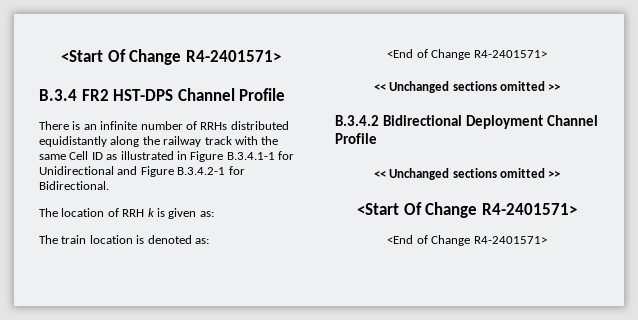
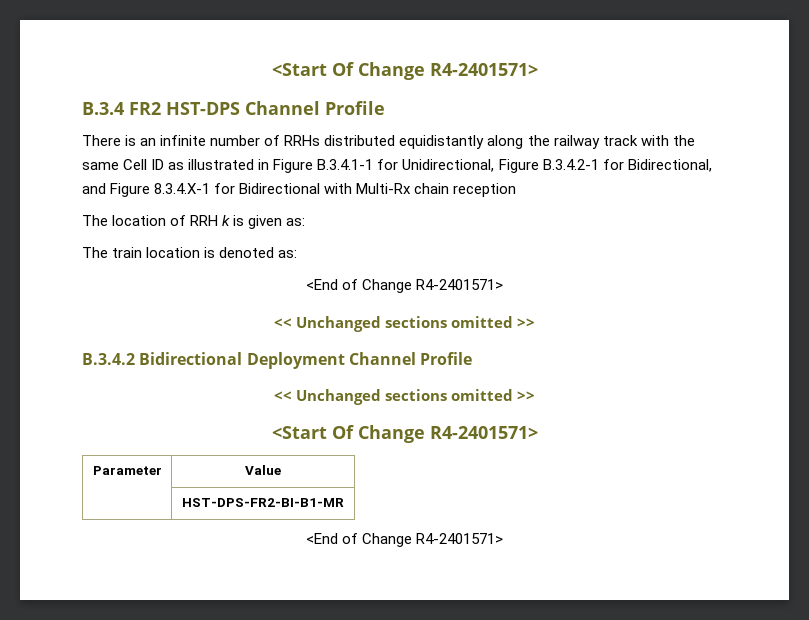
[39,166,138,175] Unidirectional and -> [402,159,495,172] Unidirectional,
[39,181,109,190] Bidirectional. -> [627,159,712,172] [82,183,517,197] Bidirectional, and Figure 8.3.4.X-1 for Bidirectional with Multi-Rx chain reception
(577, 209) none -> [92,466,162,475] [245,465,281,475] [182,498,344,507] // Parameter | Value // | HST-DPS-FR2-BI-B1-MR

